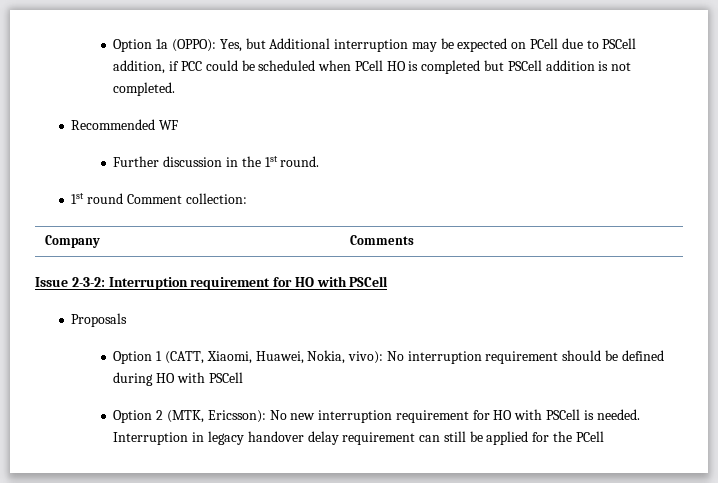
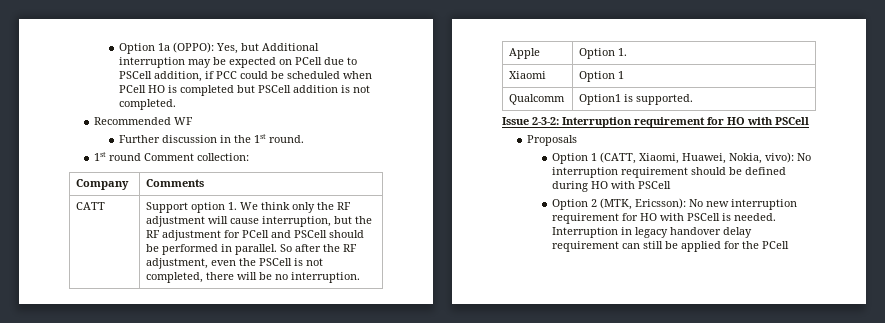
(414, 240) none -> [76,202,106,210] [146,202,352,213] [146,216,373,227] [146,230,365,241] [146,244,358,255] [146,258,324,269] [146,272,361,283] [509,48,541,59] [579,48,628,59] [509,71,547,79] [579,71,625,82] [509,94,566,105] [579,94,694,105] // CATT | Support option 1. We think only the RF adjustment will cause interruption, but the RF adjustment for PCell and PSCell should be performed in parallel. So after the RF adjustment, even the PSCell is not completed, there will be no interruption. // Apple | Option 1. // Xiaomi | Option 1 // Qualcomm | Option1 is supported.

